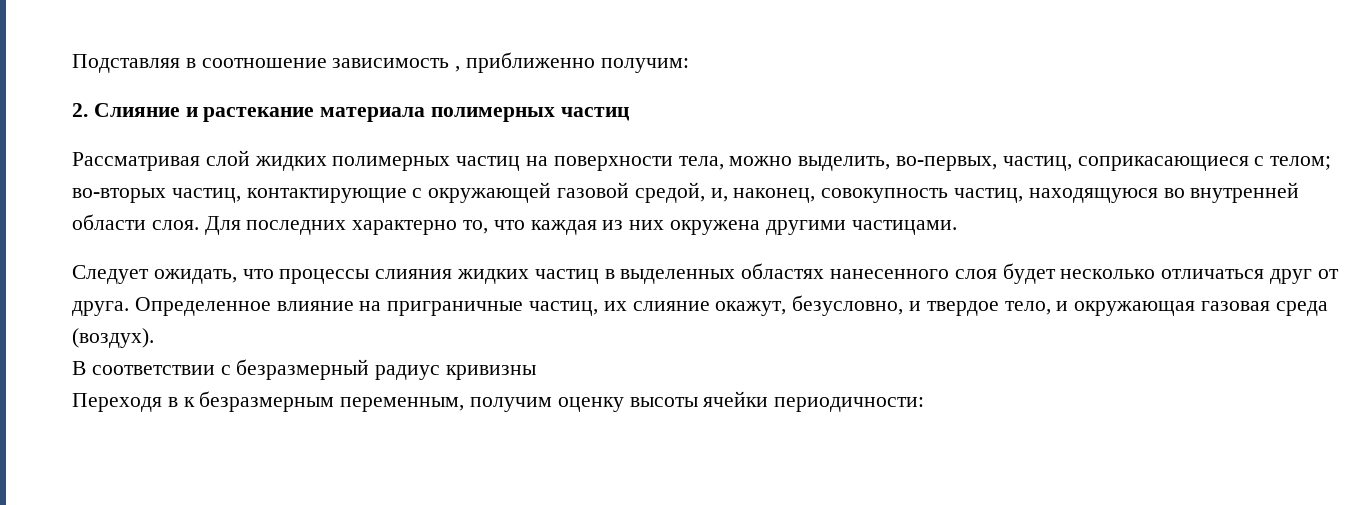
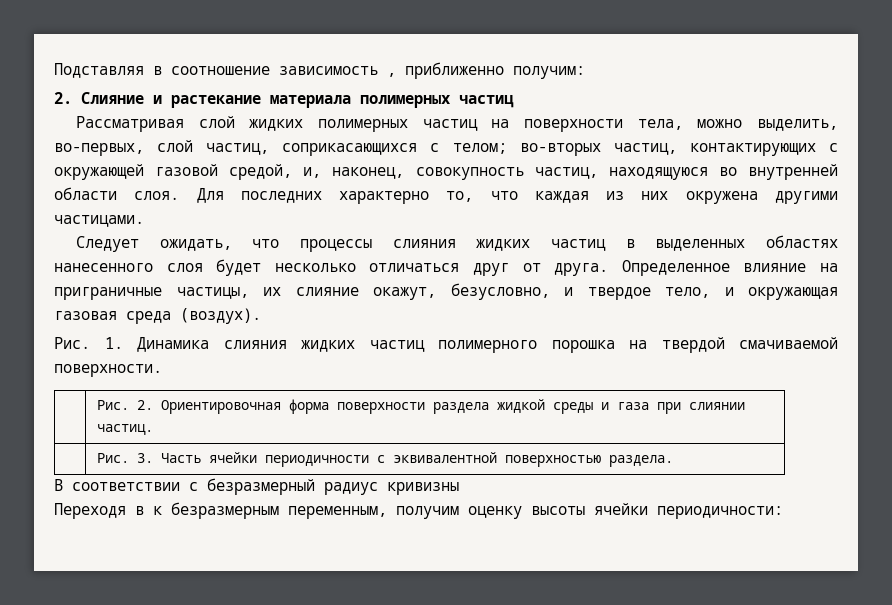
[1002,156,1249,171] частиц, соприкасающиеся -> [157,140,418,156] слой частиц, соприкасающихся
[246,188,407,203] контактирующие -> [689,143,816,156] контактирующих
[529,301,599,316] частиц, -> [176,287,249,299] частицы,
(154, 338) none -> [54,337,838,353] [54,364,162,377] [96,399,745,414] [96,424,153,435] [96,452,673,467] // Рис. 1. Динамика слияния жидких частиц полимерного порошка на твердой смачиваемой поверхности. // | Рис. 2. Ориентировочная форма поверхности раздела жидкой среды и газа при слиянии частиц. // | Рис. 3. Часть ячейки периодичности с эквивалентной поверхностью раздела.

